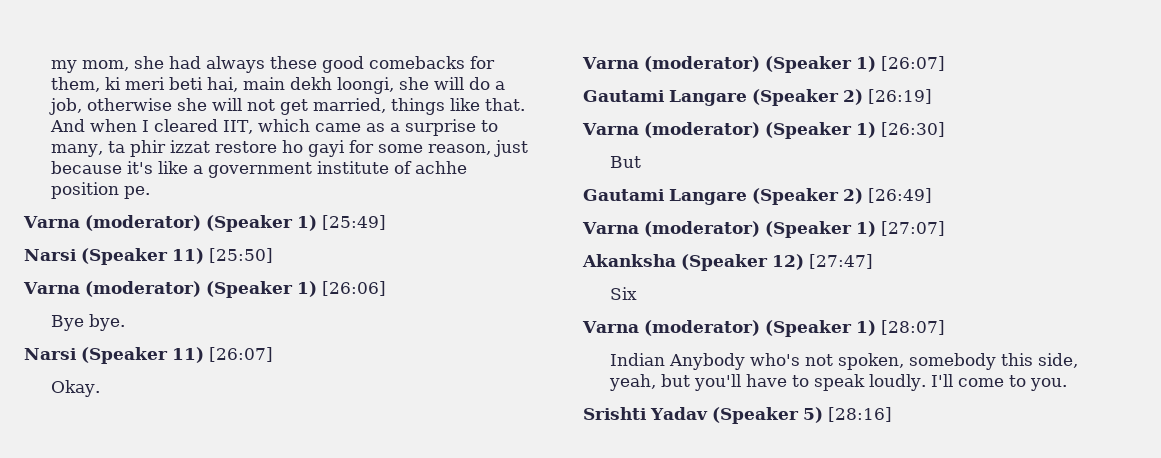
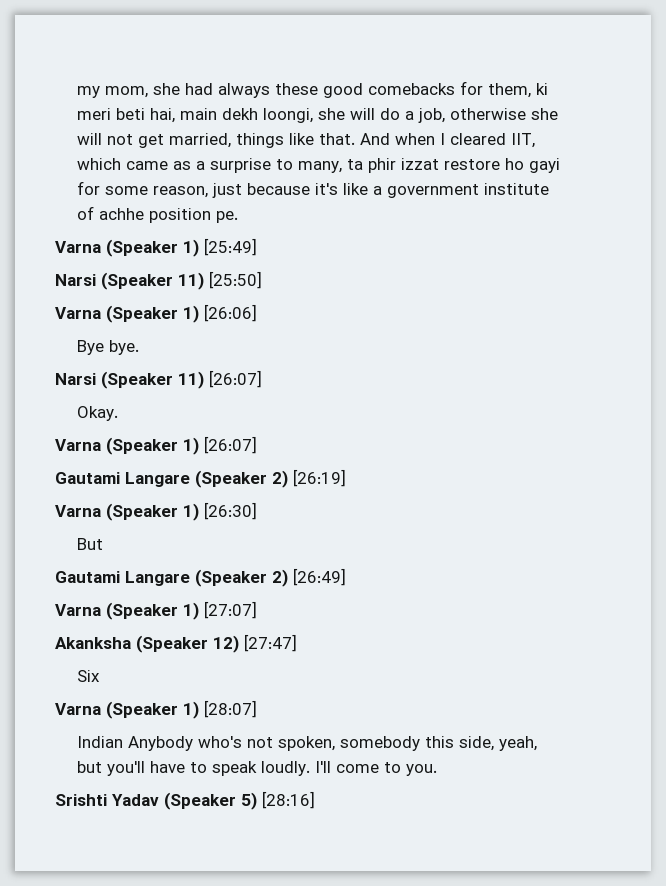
[84,215,201,231] (moderator) -> (101, 247) none
[84,281,201,297] (moderator) -> (101, 313) none
[643,56,760,72] (moderator) -> (101, 445) none
[643,122,760,138] (moderator) -> (101, 511) none
[643,221,760,237] (moderator) -> (101, 610) none
[643,320,760,336] (moderator) -> (101, 709) none

